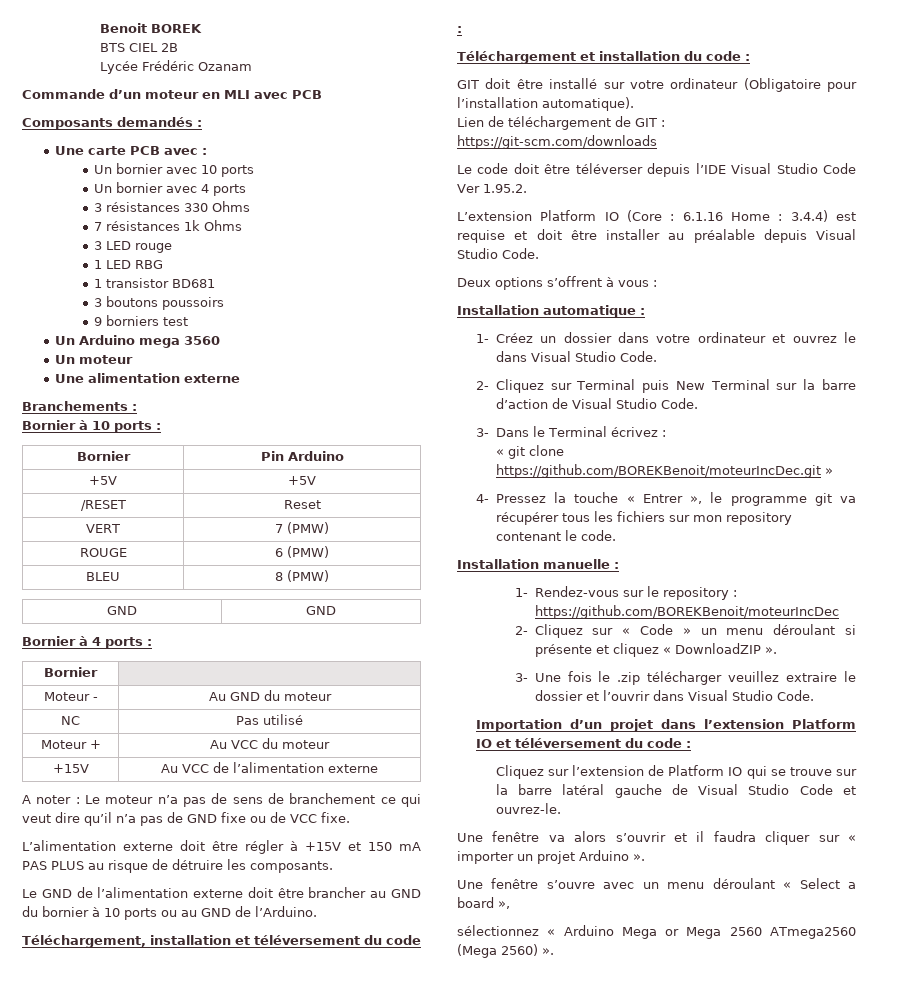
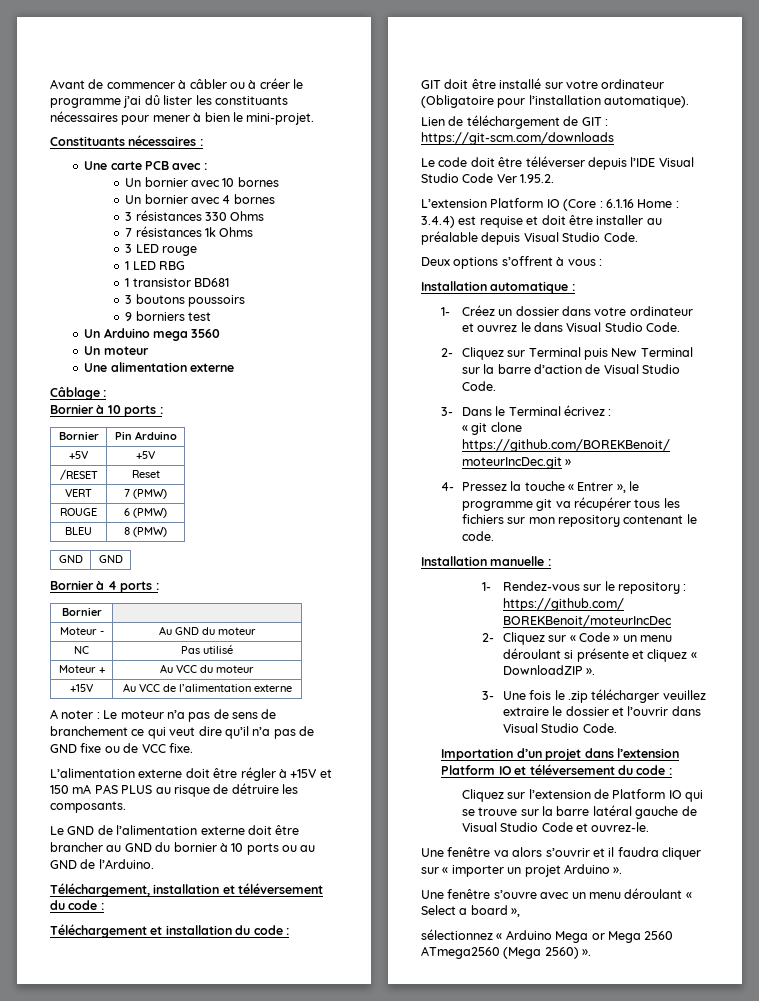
[99,23,202,33] [99,43,178,52] [99,60,252,74] [22,89,322,99] [22,117,193,130] Benoit BOREK // BTS CIEL 2B // Lycée Frédéric Ozanam // Commande d’un moteur en MLI avec PCB // Composants demandés -> [50,78,303,89] [50,95,288,108] [50,111,315,125] [50,135,197,146] Avant de commencer à câbler ou à créer le programme j’ai dû lister les constituants nécessaires pour mener à bien le mini-projet. // Constituants nécessaires
[220,165,254,177] ports -> [237,177,279,187] bornes
[212,184,246,196] ports -> [233,194,275,204] bornes
[22,401,128,411] Branchements -> [50,387,100,400] Câblage

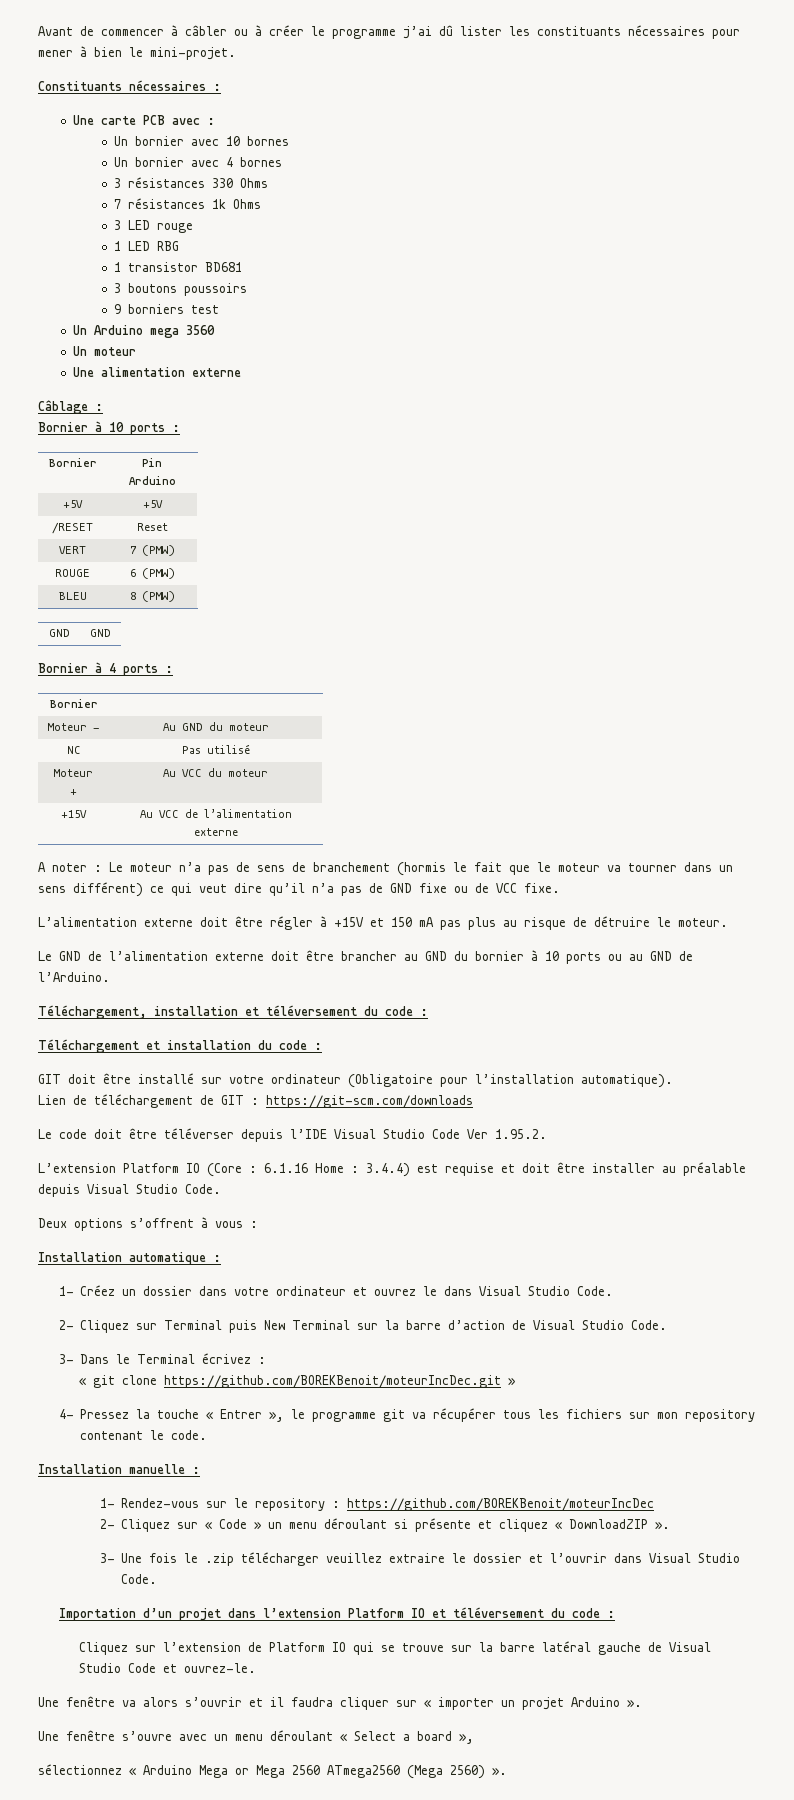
(128, 731) none -> [397,862,733,876] [38,882,143,897] (hormis le fait que le moteur va tourner dans un sens différent)
[94,784,153,794] PAS PLUS -> [440,917,496,930] pas plus
[282,784,298,794] [50,801,126,813] les composants. -> [657,917,728,927] le moteur.

